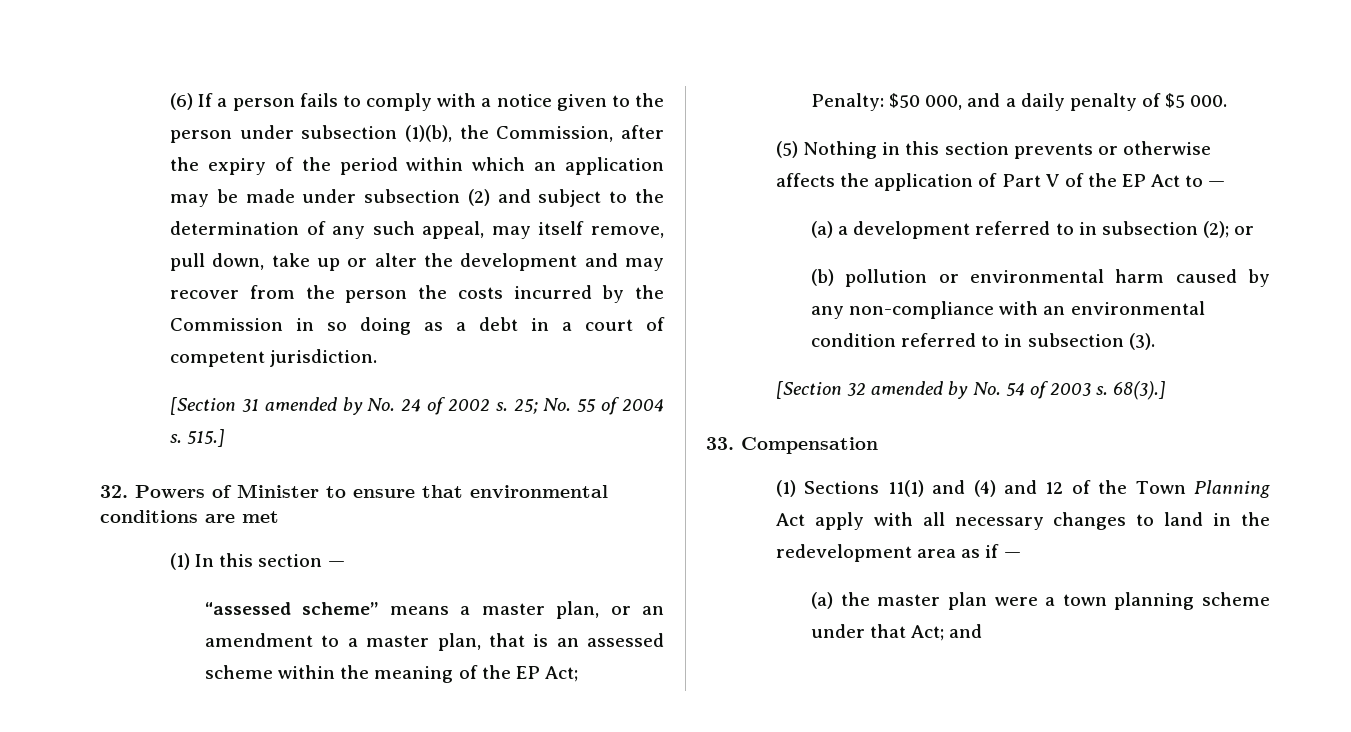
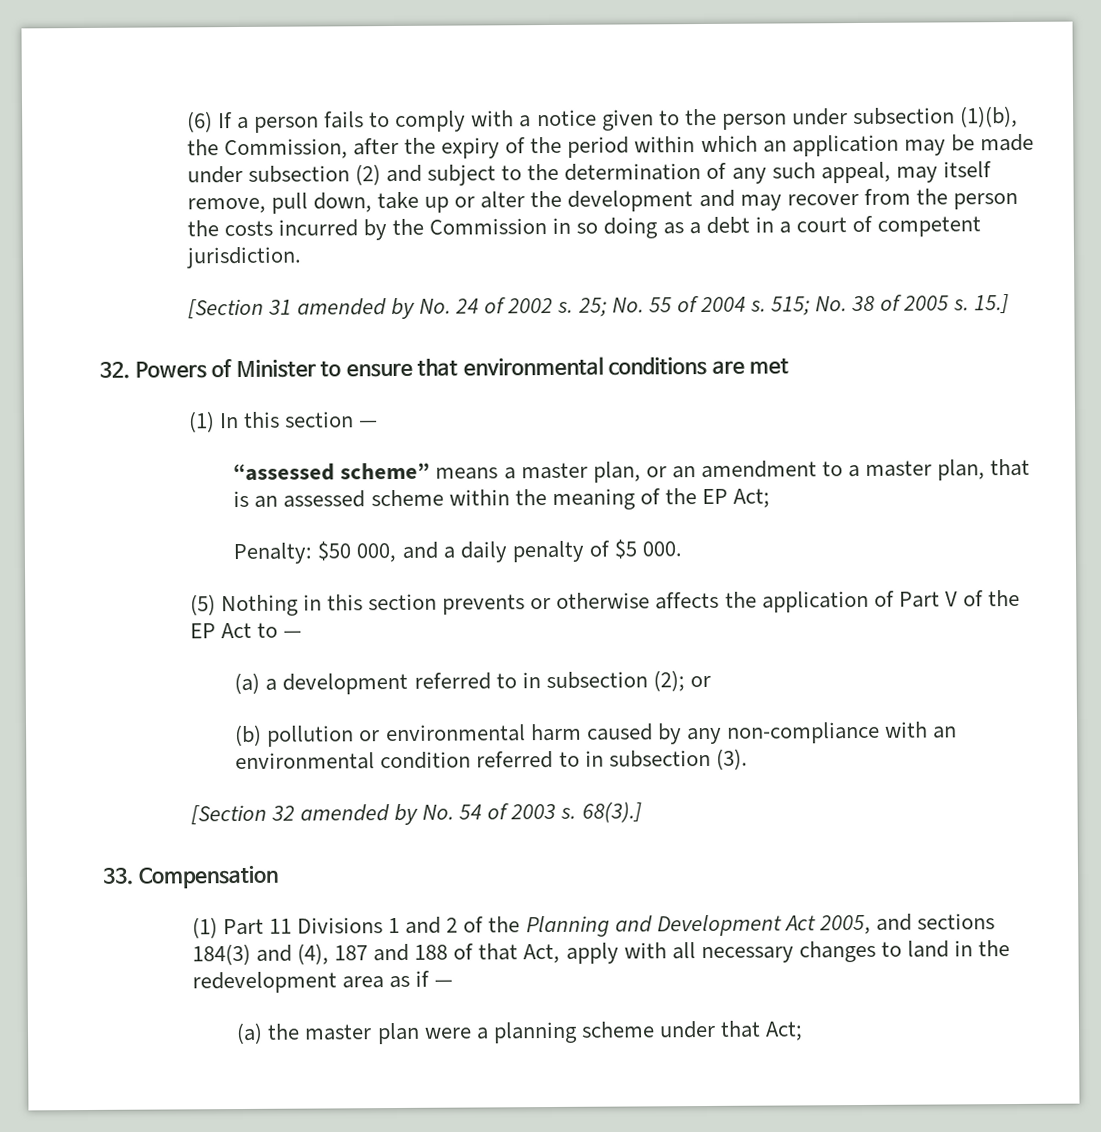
[187,429,226,447] 515.] -> [770,294,1010,316] 515; No. 38 of 2005 s. 15.]
[804,480,1270,498] [776,513,806,526] Sections 11(1) and (4) and 12 of the Town Planning Act -> [222,913,995,938] [191,943,561,966] Part 11 Divisions 1 and 2 of the Planning and Development Act 2005, and sections 184(3) and (4), 187 and 188 of that Act,
[1062,594,1107,606] town -> (489, 1033) none
[949,624,983,638] and -> (804, 1031) none

